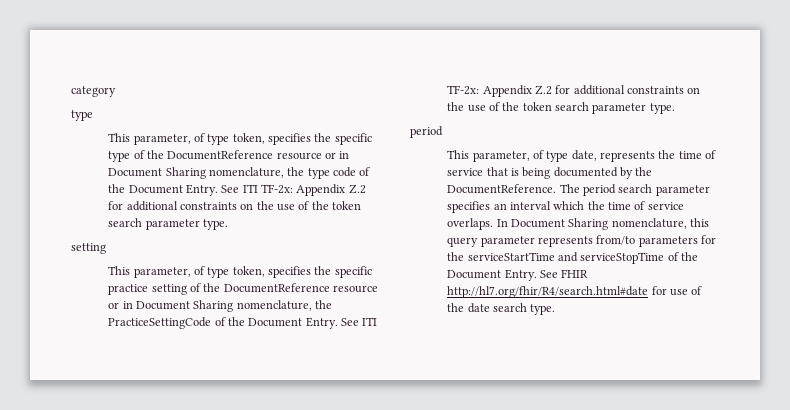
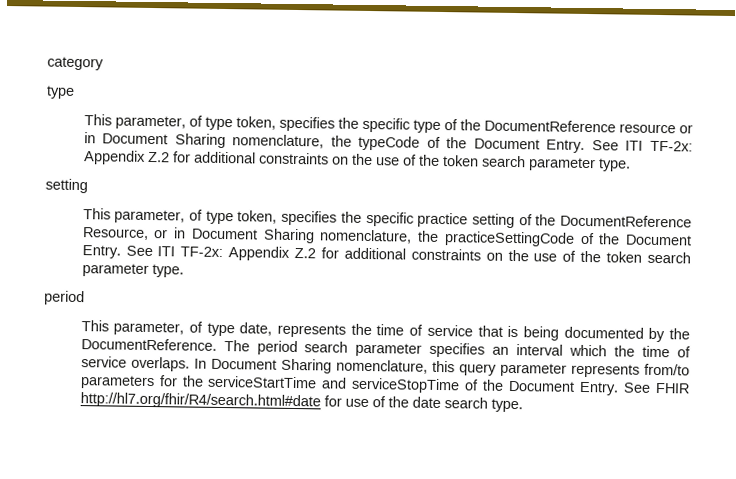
[307,167,357,179] type code -> [358,135,421,151] typeCode
[333,285,379,293] [108,300,333,312] [108,317,212,329] resource or in Document Sharing nomenclature, the PracticeSettingCode -> [81,227,575,247] Resource, or in Document Sharing nomenclature, the practiceSettingCode

